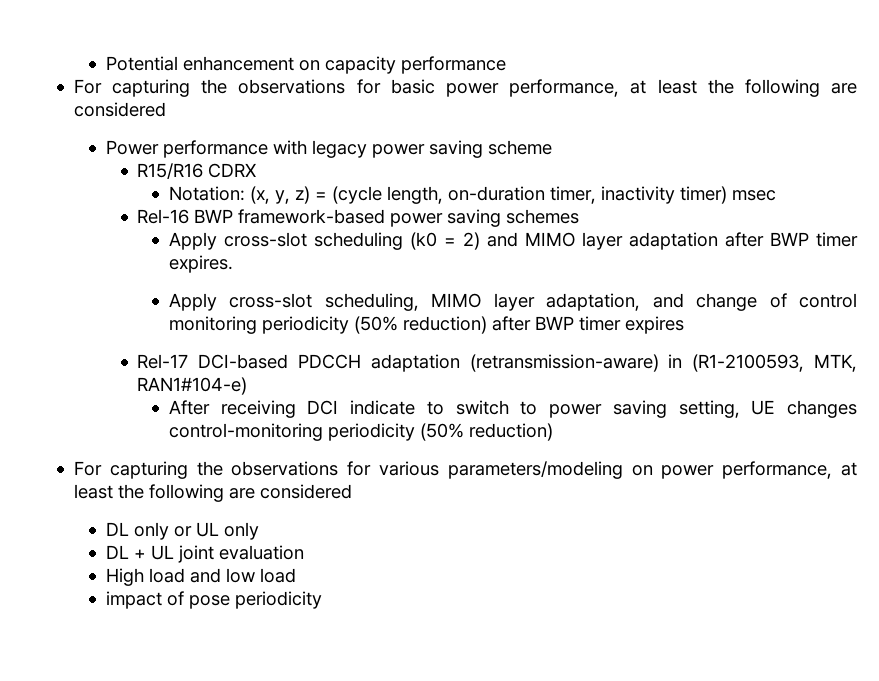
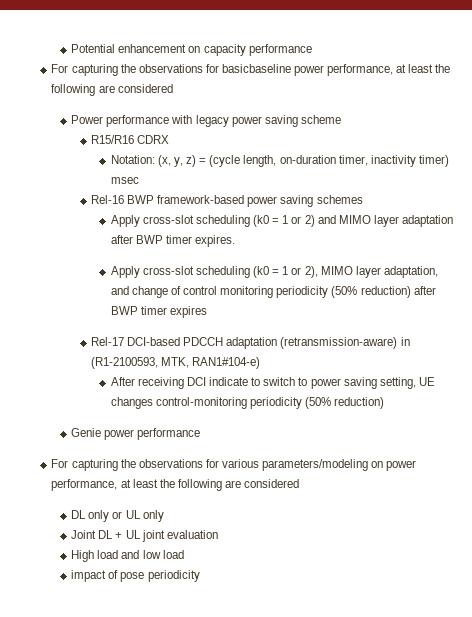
[390,79,435,94] basic -> [221,64,291,73] basicbaseline
(456, 242) none -> [282,215,302,224] 1 or
[324,293,419,311] scheduling, -> [195,266,318,278] scheduling (k0 = 1 or 2),
(553, 432) none -> [71,428,201,440] // Genie power performance
(259, 531) none -> [71,530,97,539] Joint

